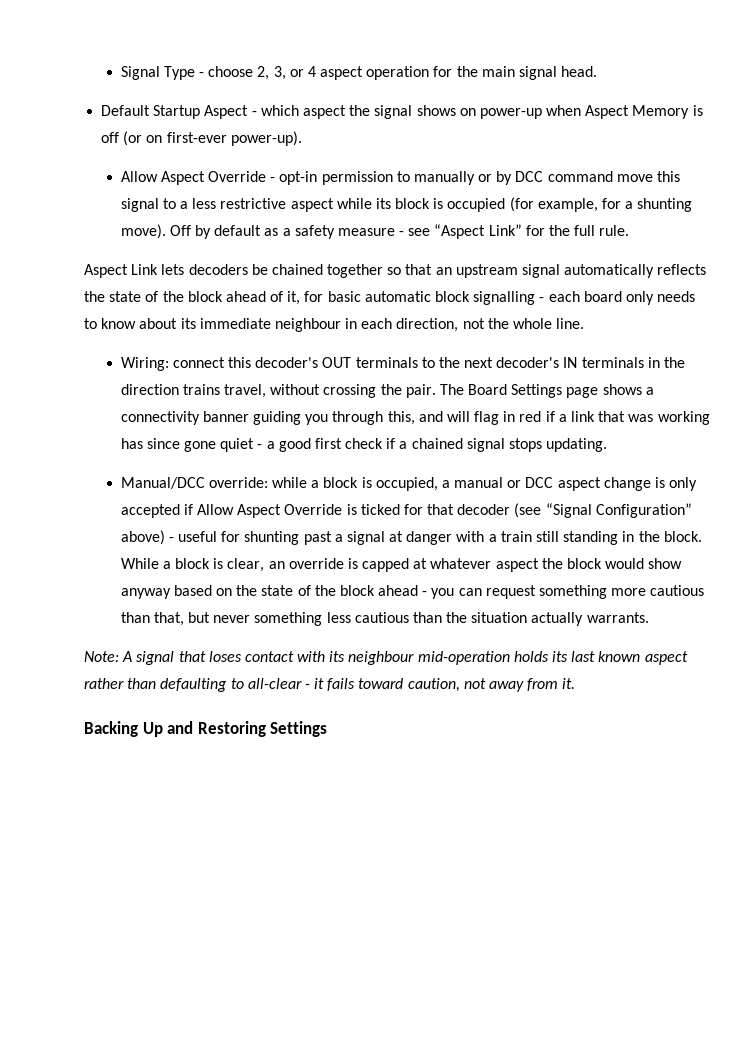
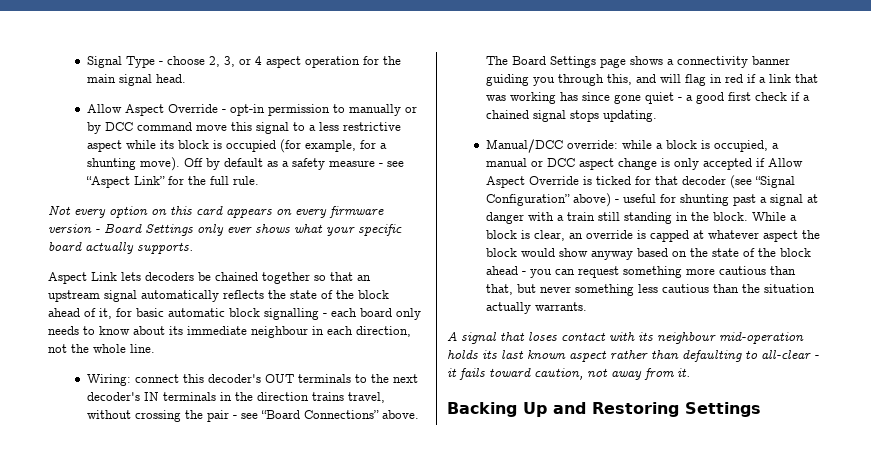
[101,105,703,119] [101,131,302,146] // Default Startup Aspect - which aspect the signal shows on power-up when Aspect Memory is off (or on first-ever power-up). -> (187, 78) none
(630, 230) none -> [48,205,384,218] [48,223,402,236] [48,242,193,254] // Not every option on this card appears on every firmware version - Board Settings only ever shows what your specific board actually supports.
[405,384,436,398] pair. -> [207,410,420,422] pair - see “Board Connections” above.
[84,651,119,662] Note: -> (588, 306) none

